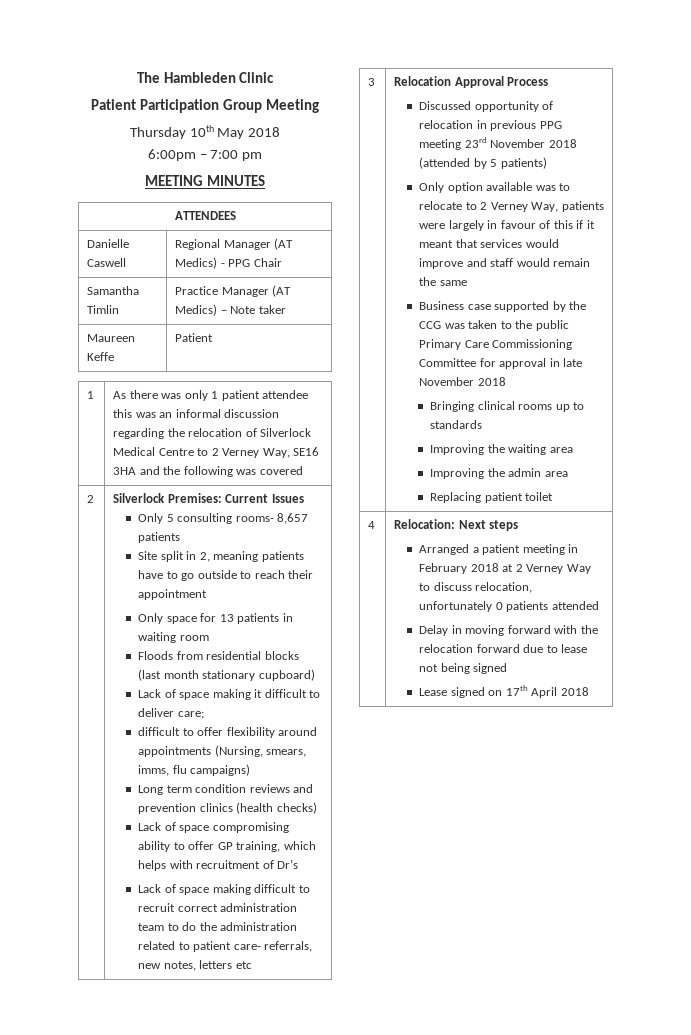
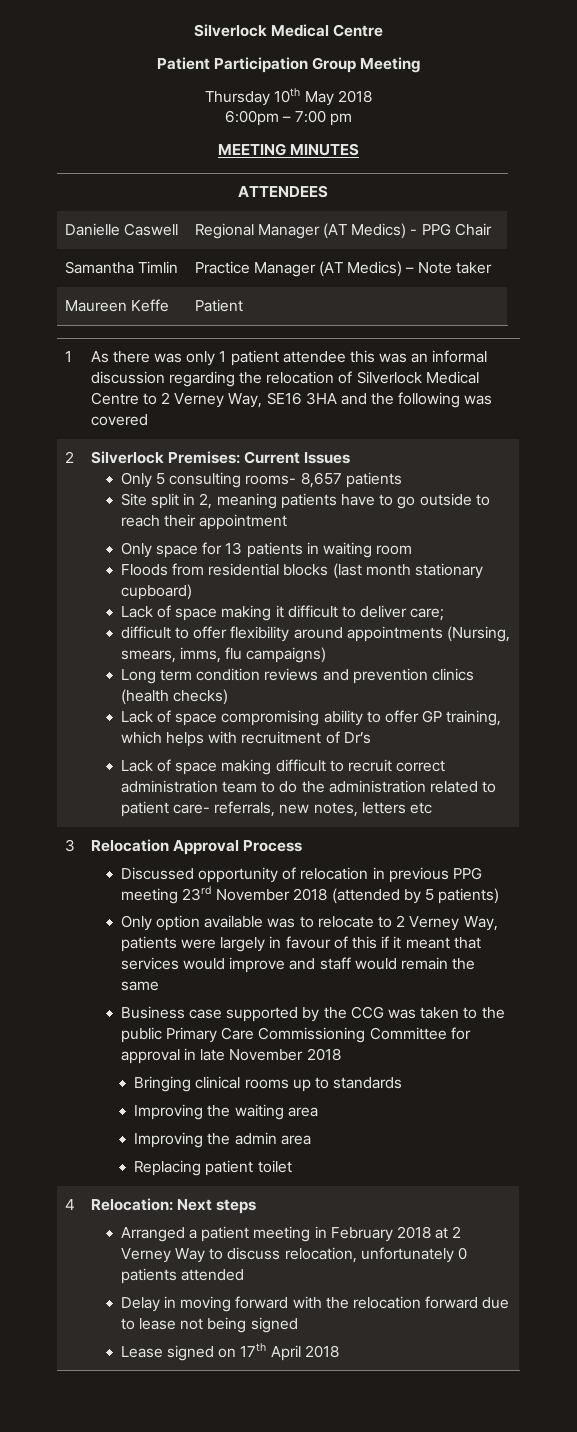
[136,72,275,83] The Hambleden Clinic -> [193,24,384,37] Silverlock Medical Centre

